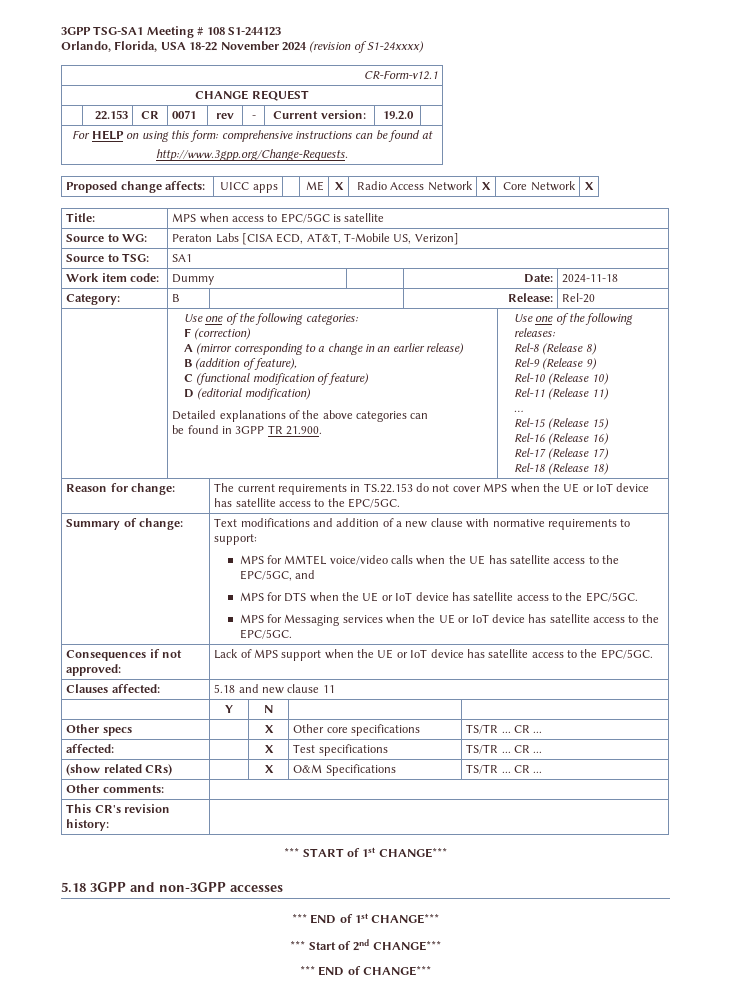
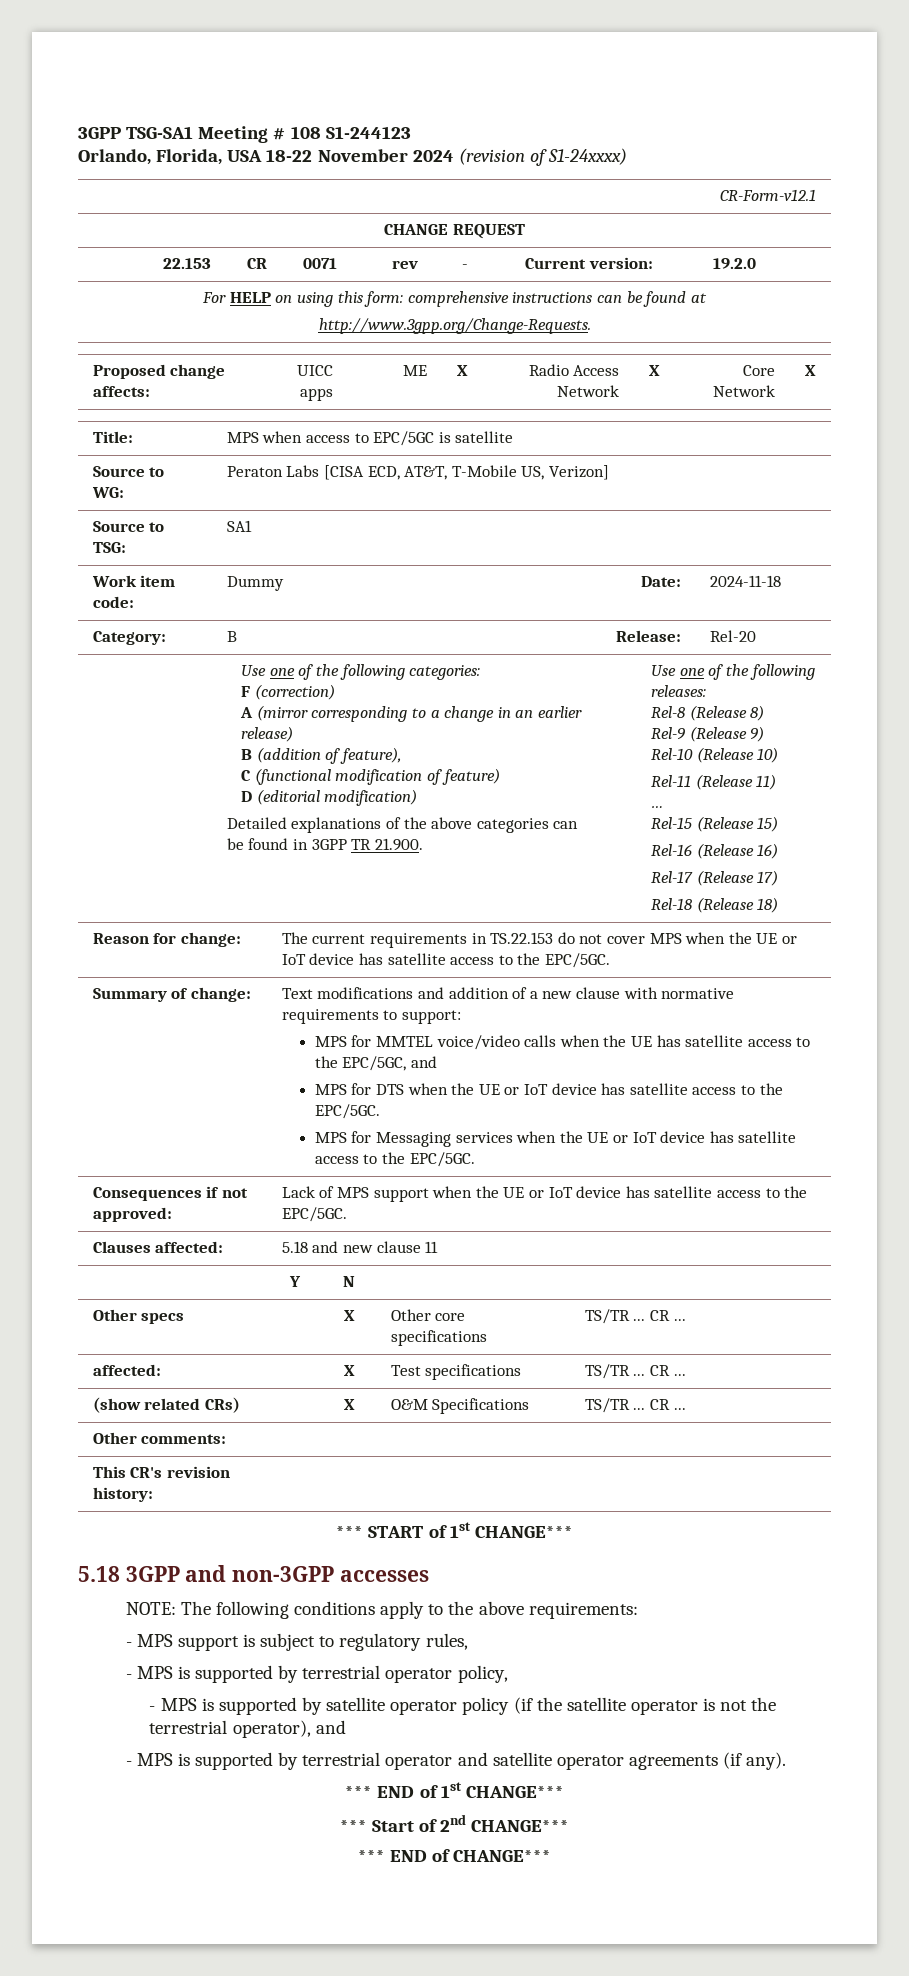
(283, 888) none -> [125,1601,638,1619] [125,1633,468,1651] [125,1665,508,1683] [149,1697,777,1715] [149,1720,346,1738] [125,1752,787,1770] // NOTE: The following conditions apply to the above requirements: // - MPS support is subject to regulatory rules, // - MPS is supported by terrestrial operator policy, // - MPS is supported by satellite operator policy (if the satellite operator is not the terrestrial operator), and // - MPS is supported by terrestrial operator and satellite operator agreements (if any).

